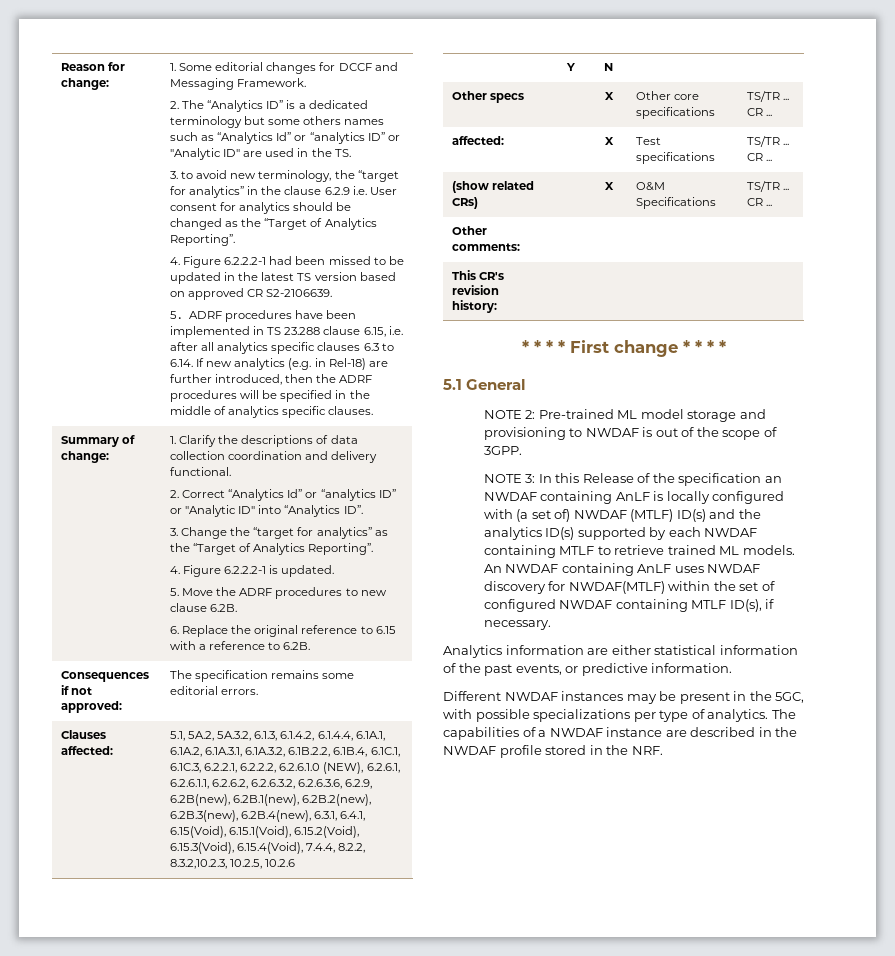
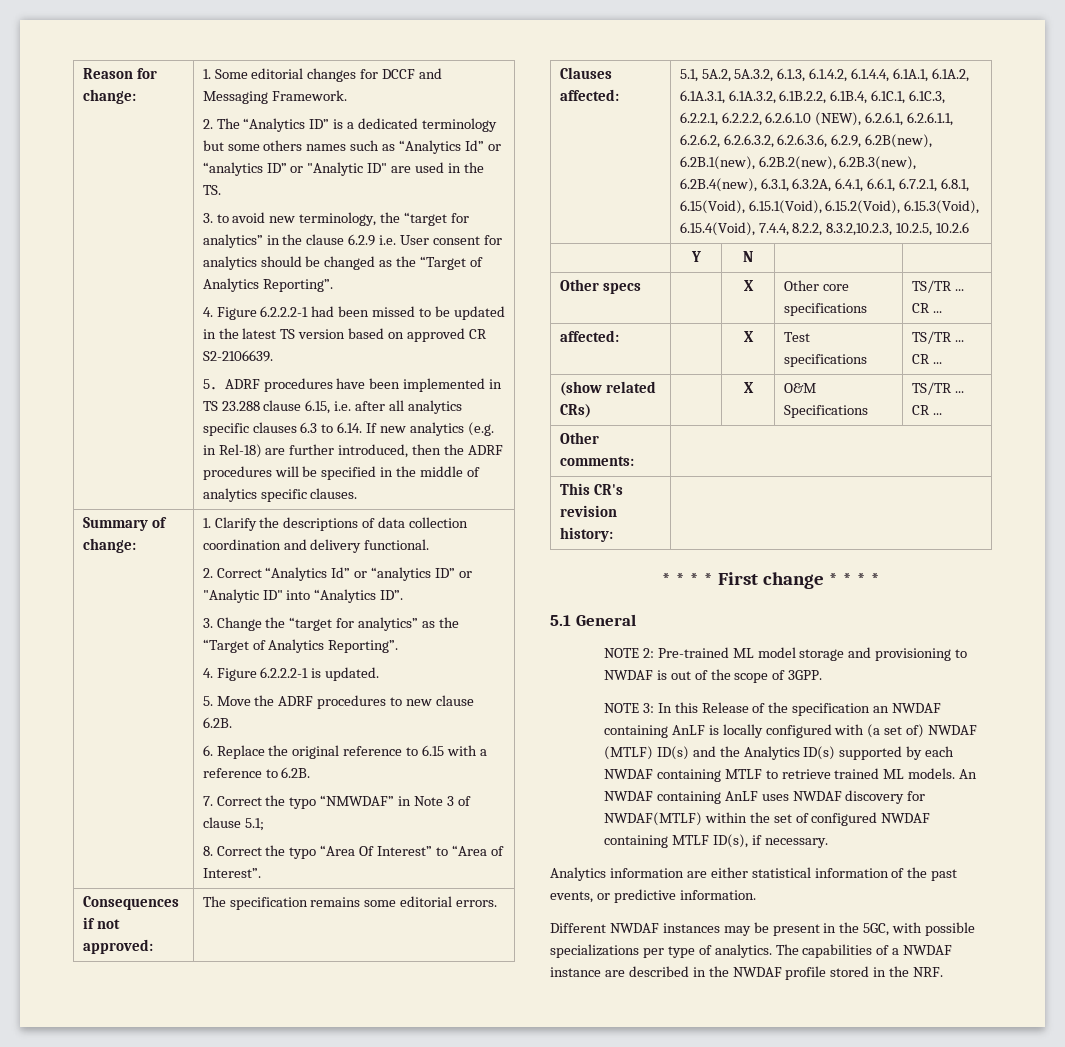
(311, 646) none -> [202,795,471,809] [202,817,264,831] [202,845,504,859] [202,868,261,878] // 7. Correct the typo “NMWDAF” in Note 3 of clause 5.1; // 8. Correct the typo “Area Of Interest” to “Area of Interest”.
[340,811,366,821] 6.4.1, -> [792,178,970,192] 6.3.2A, 6.4.1, 6.6.1, 6.7.2.1, 6.8.1,
[483,527,542,540] analytics -> [743,746,800,760] Analytics

